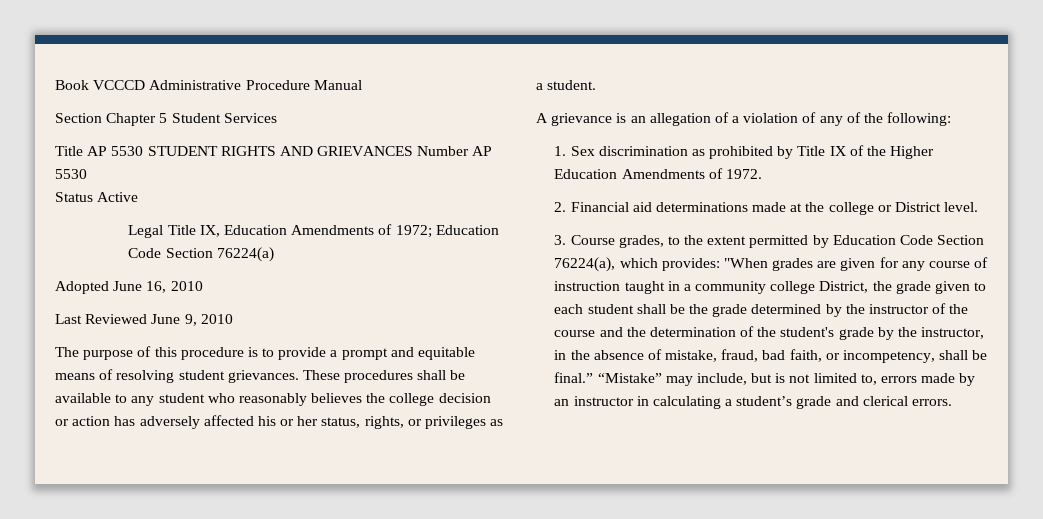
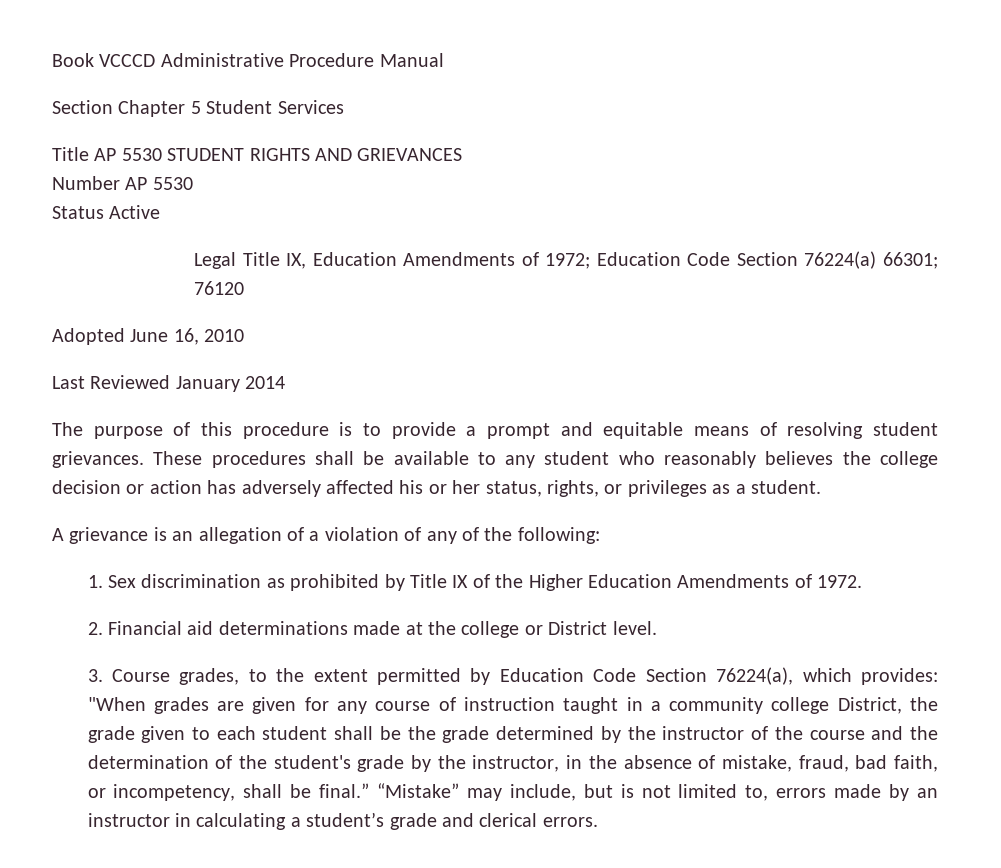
(414, 151) none -> (463, 154) //
(274, 254) none -> [883,252,938,269] [194,281,245,295] 66301; 76120
[151,314,233,326] June 9, 2010 -> [175,376,286,392] January 2014

